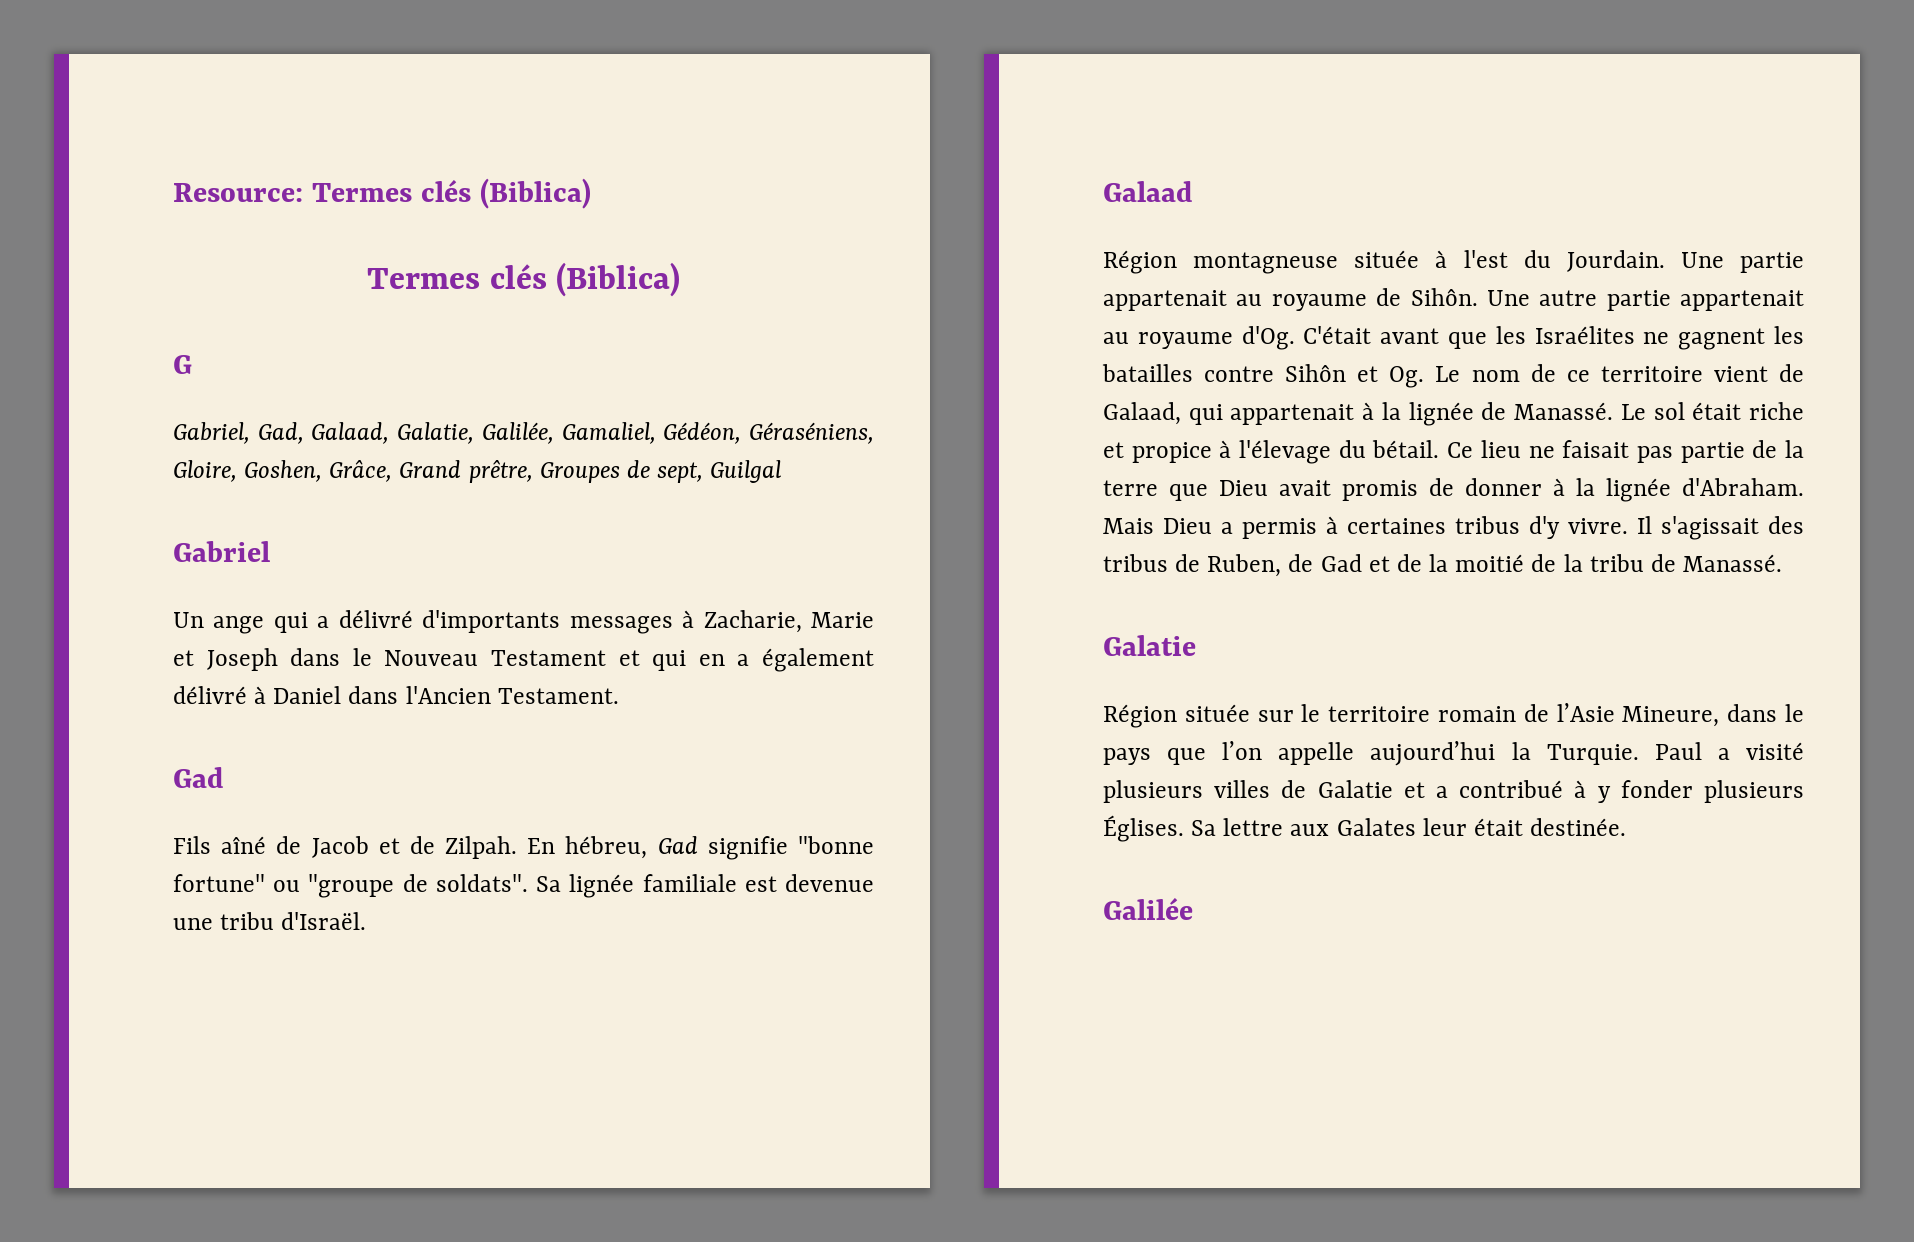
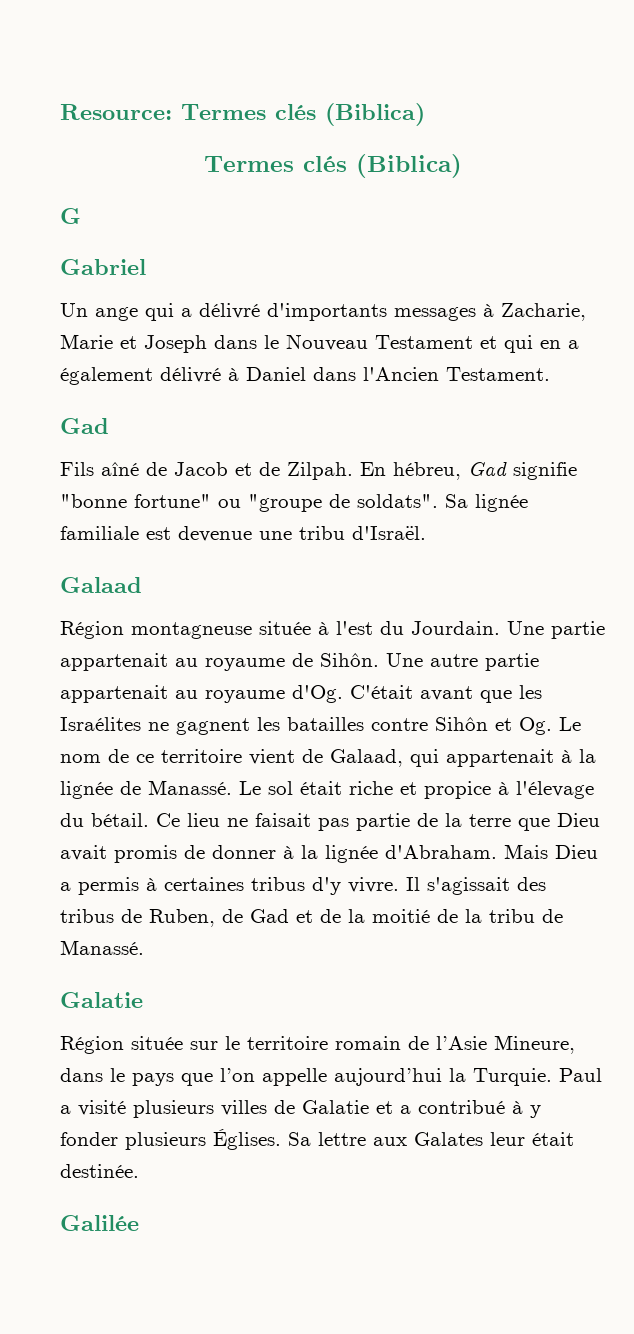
[173,422,874,444] [173,460,782,483] // Gabriel, Gad, Galaad, Galatie, Galilée, Gamaliel, Gédéon, Géraséniens, Gloire, Goshen, Grâce, Grand prêtre, Groupes de sept, Guilgal -> (81, 216) none

